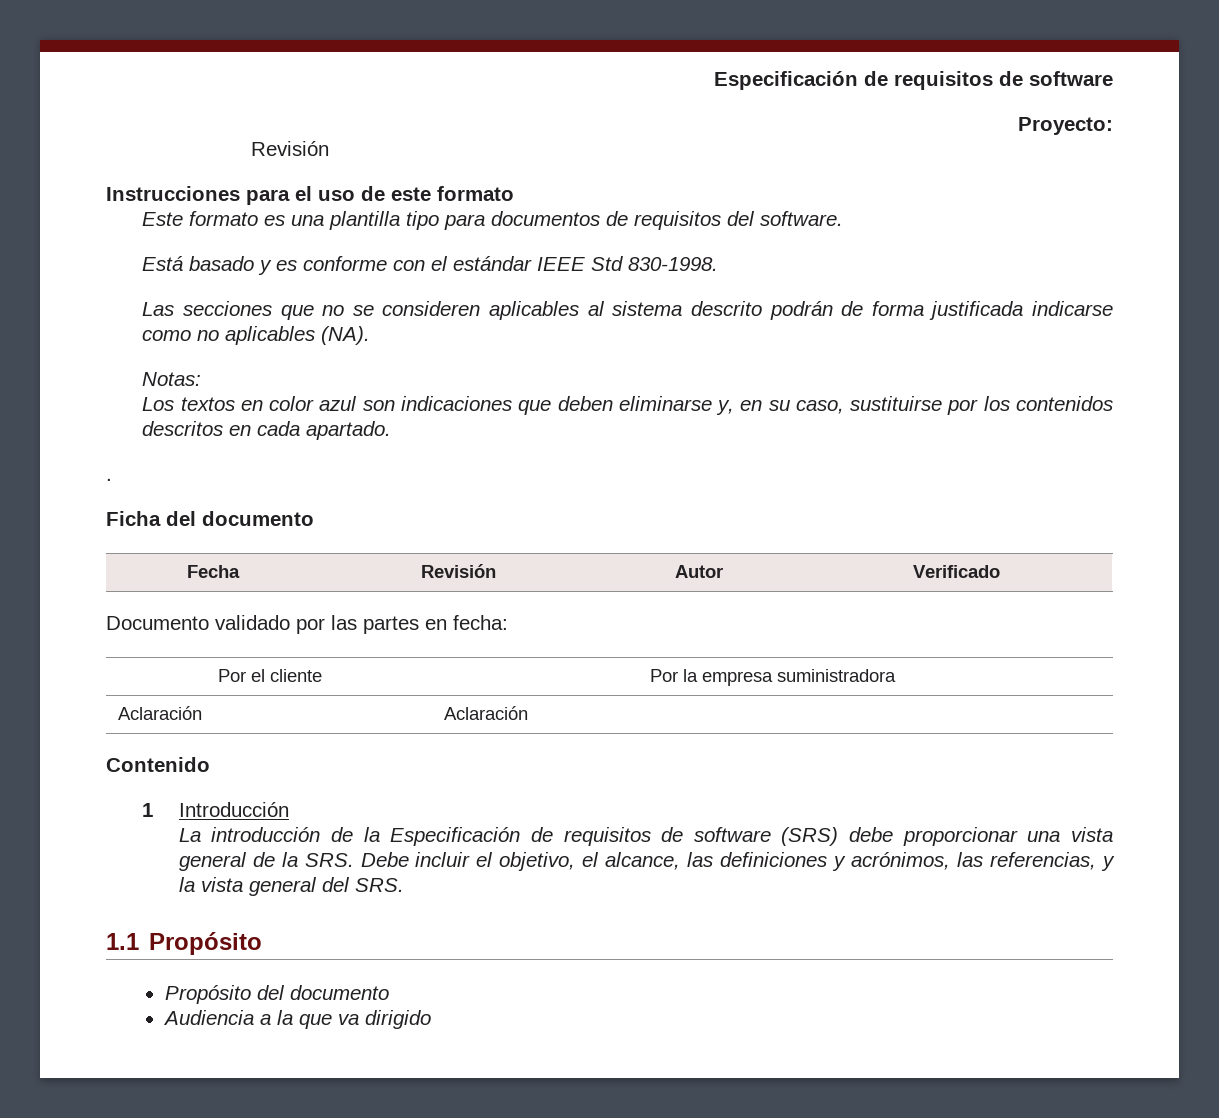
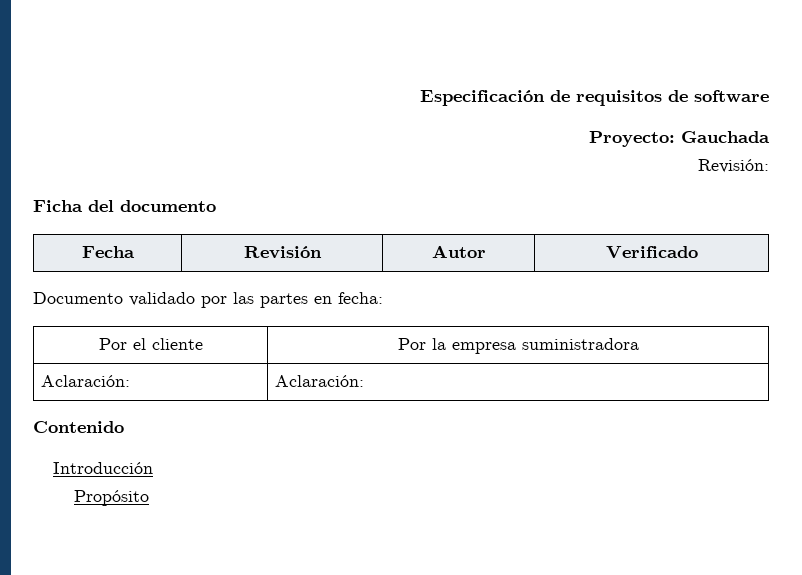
[251,141,330,156] [106,186,514,205] [142,211,844,230] [142,256,719,275] [142,301,1114,320] [142,326,371,345] [142,372,202,386] [142,396,1114,415] [142,421,392,440] [106,478,112,481] // Revisión // Instrucciones para el uso de este formato // Este formato es una plantilla tipo para documentos de requisitos del software. // Está basado y es conforme con el estándar IEEE Std 830-1998. // Las secciones que no se consideren aplicables al sistema descrito podrán de forma justificada indicarse como no aplicables (NA). // Notas: // Los textos en color azul son indicaciones que deben eliminarse y, en su caso, sustituirse por los contenidos descritos en cada apartado. // . -> [681,131,770,143] [698,159,769,173] Gauchada // Revisión:
[117,706,202,720] [443,706,528,720] Aclaración | Aclaración -> [41,375,131,387] [275,375,365,387] Aclaración: | Aclaración:
[142,803,154,817] 1 -> (124, 427) none
[178,827,1114,846] [178,852,1115,871] [178,877,404,896] [106,932,263,955] [164,985,389,1004] [162,1010,431,1029] La introducción de la Especificación de requisitos de software (SRS) debe proporcionar una vista general de la SRS. Debe incluir el objetivo, el alcance, las definiciones y acrónimos, las referencias, y la vista general del SRS. // 1.1 Propósito // Propósito del documento // Audiencia a la que va dirigido -> [73,490,149,506] Propósito

